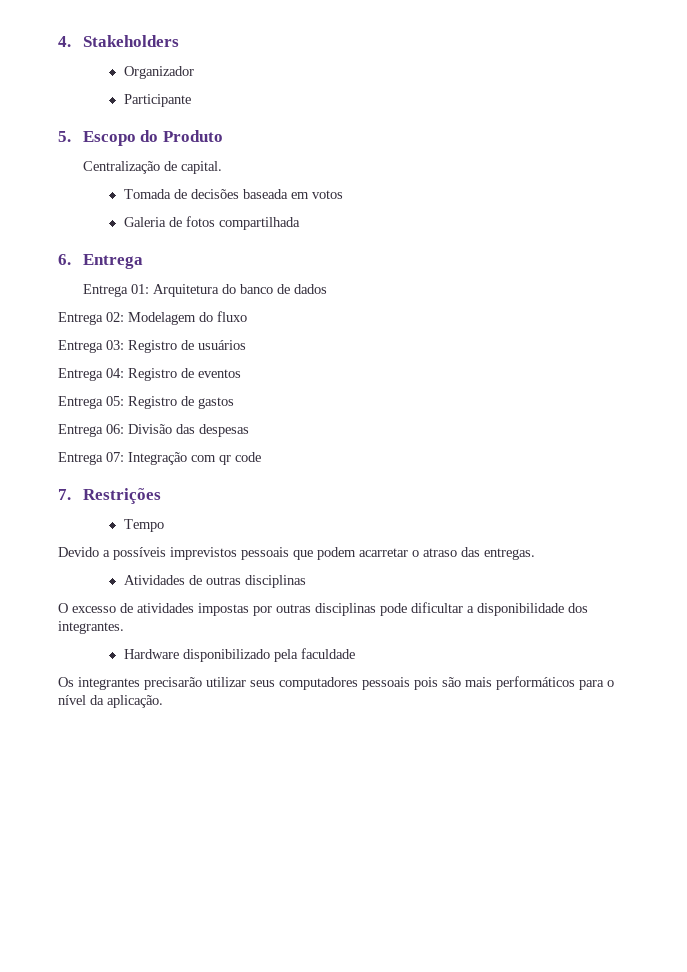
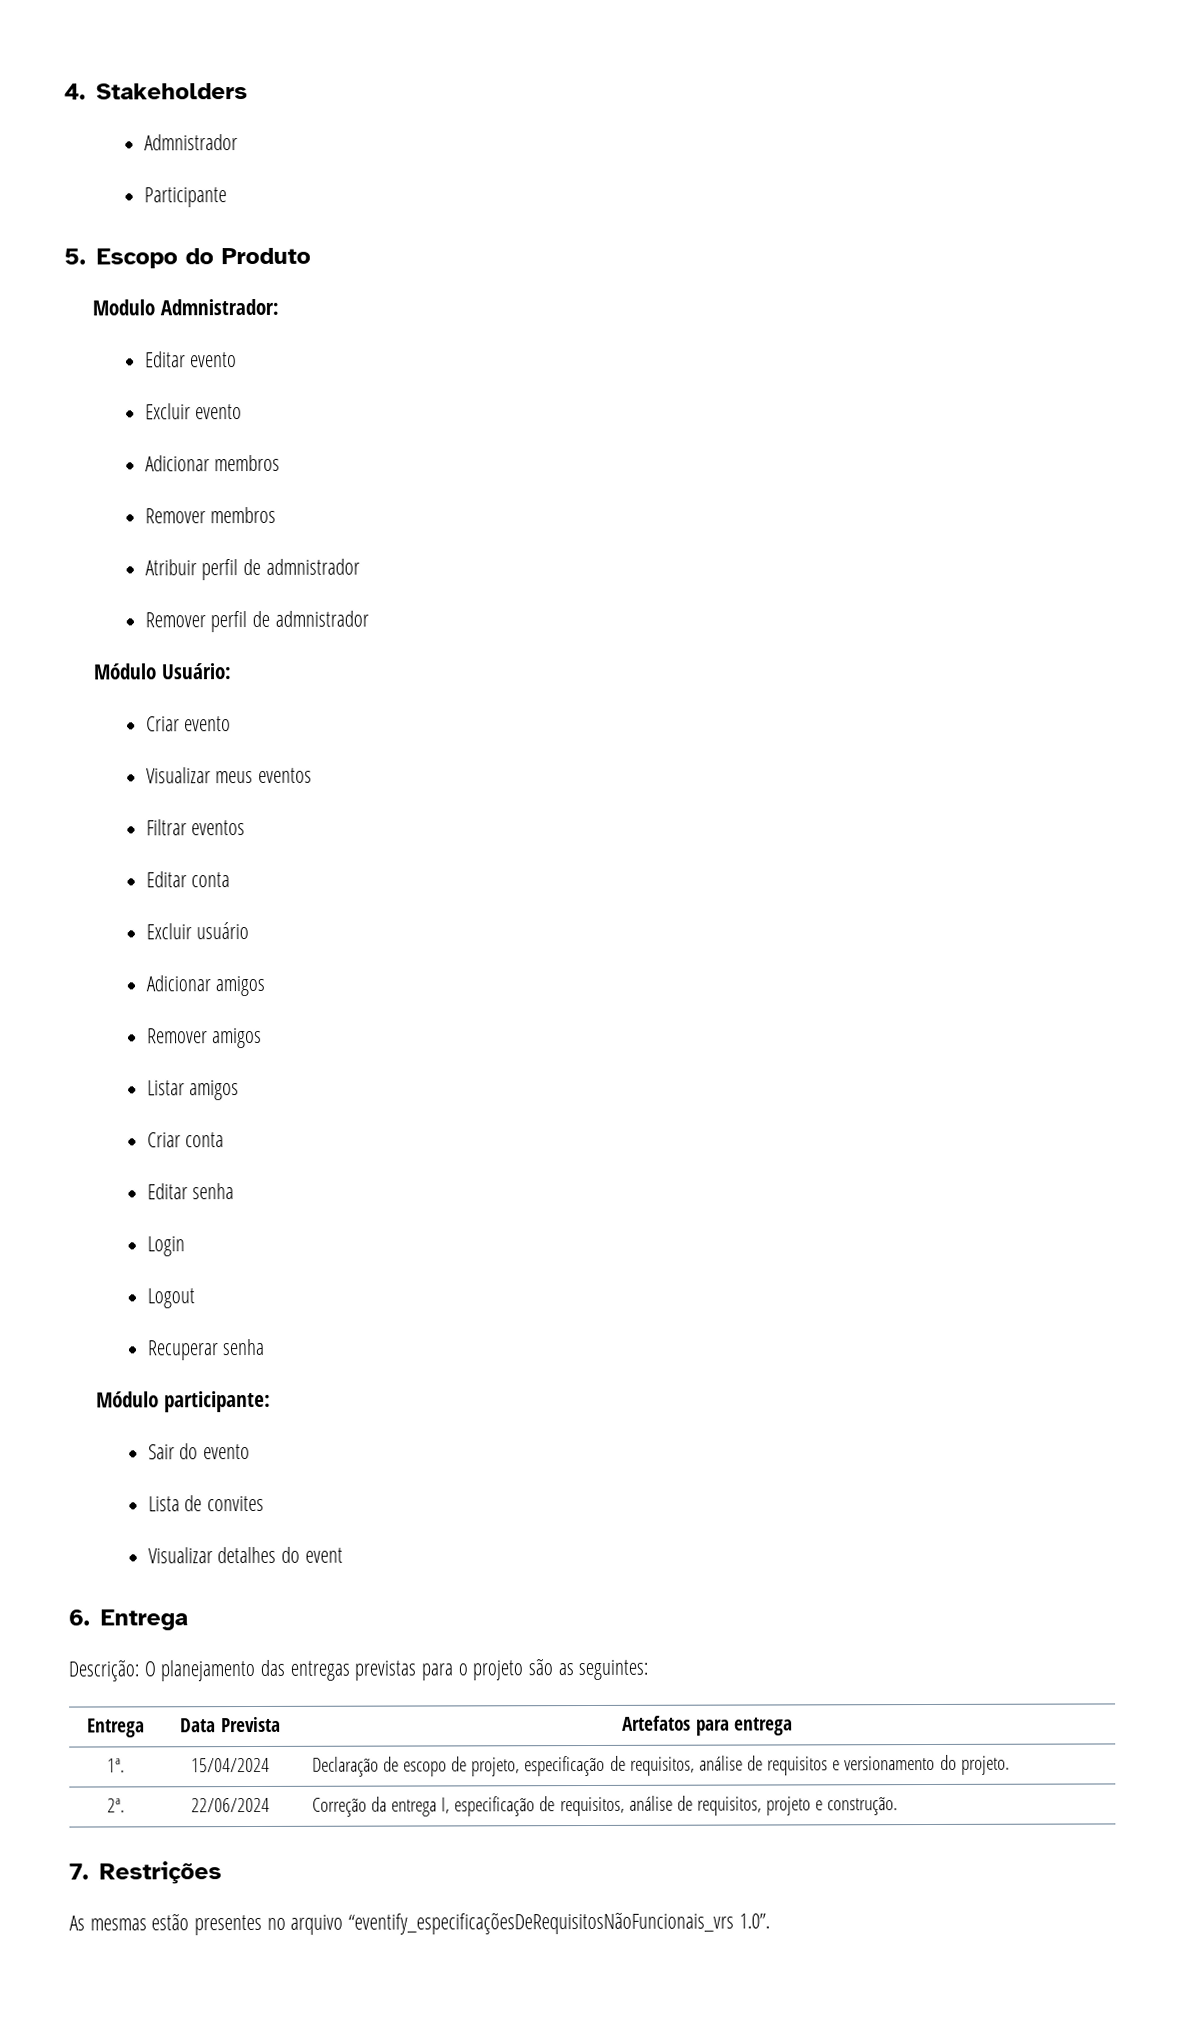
[123,66,194,79] Organizador -> [143,134,238,151] Admnistrador
[82,161,222,174] [123,189,343,199] [123,216,300,230] [58,254,143,269] [82,284,327,297] [58,311,247,325] [58,340,246,353] [58,368,241,381] [58,396,234,409] [58,424,249,437] [58,452,261,465] [58,488,161,504] [123,519,164,532] [58,547,535,560] [123,575,306,588] [58,602,588,616] [58,621,124,634] [123,648,355,662] [58,676,614,690] [58,695,163,708] Centralização de capital. // Tomada de decisões baseada em votos // Galeria de fotos compartilhada // 6. Entrega // Entrega 01: Arquitetura do banco de dados // Entrega 02: Modelagem do fluxo // Entrega 03: Registro de usuários // Entrega 04: Registro de eventos // Entrega 05: Registro de gastos // Entrega 06: Divisão das despesas // Entrega 07: Integração com qr code // 7. Restrições // Tempo // Devido a possíveis imprevistos pessoais que podem acarretar o atraso das entregas. // Atividades de outras disciplinas // O excesso de atividades impostas por outras disciplinas pode dificultar a disponibilidade dos integrantes. // Hardware disponibilizado pela faculdade // Os integrantes precisarão utilizar seus computadores pessoais pois são mais performáticos para o nível da aplicação. -> [92,298,279,316] [144,351,238,368] [144,403,243,420] [144,454,281,472] [144,506,277,524] [144,558,360,581] [144,610,369,633] [93,663,232,680] [145,716,232,732] [145,767,312,784] [145,819,246,836] [145,871,231,888] [145,922,250,940] [145,975,266,997] [146,1027,263,1049] [146,1080,240,1101] [146,1132,225,1148] [146,1183,235,1200] [146,1236,185,1257] [146,1288,195,1309] [146,1338,266,1361] [96,1390,271,1413] [147,1443,250,1460] [147,1495,264,1512] [147,1546,343,1564] [68,1609,188,1631] [68,1658,649,1682] [86,1718,145,1738] [180,1716,281,1733] [622,1715,793,1736] [106,1758,125,1773] [191,1757,270,1773] [311,1754,1010,1777] [106,1798,125,1813] [191,1797,270,1813] [311,1795,899,1817] [69,1861,222,1885] [69,1911,770,1936] Modulo Admnistrador: // Editar evento // Excluir evento // Adicionar membros // Remover membros // Atribuir perfil de admnistrador // Remover perfil de admnistrador // Módulo Usuário: // Criar evento // Visualizar meus eventos // Filtrar eventos // Editar conta // Excluir usuário // Adicionar amigos // Remover amigos // Listar amigos // Criar conta // Editar senha // Login // Logout // Recuperar senha // Módulo participante: // Sair do evento // Lista de convites // Visualizar detalhes do event // 6. Entrega // Descrição: O planejamento das entregas previstas para o projeto são as seguintes: // Entrega | Data Prevista | Artefatos para entrega // 1ª. | 15/04/2024 | Declaração de escopo de projeto, especificação de requisitos, análise de requisitos e versionamento do projeto. // 2ª. | 22/06/2024 | Correção da entrega I, especificação de requisitos, análise de requisitos, projeto e construção. // 7. Restrições // As mesmas estão presentes no arquivo “eventify_especificaçõesDeRequisitosNãoFuncionais_vrs 1.0”.

